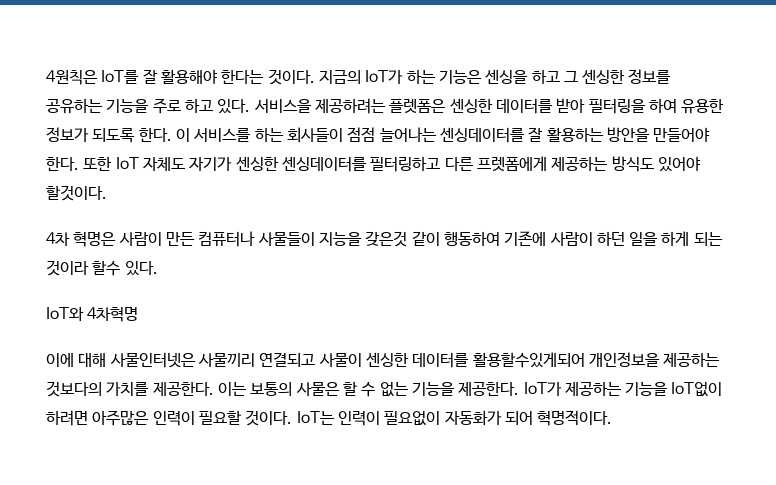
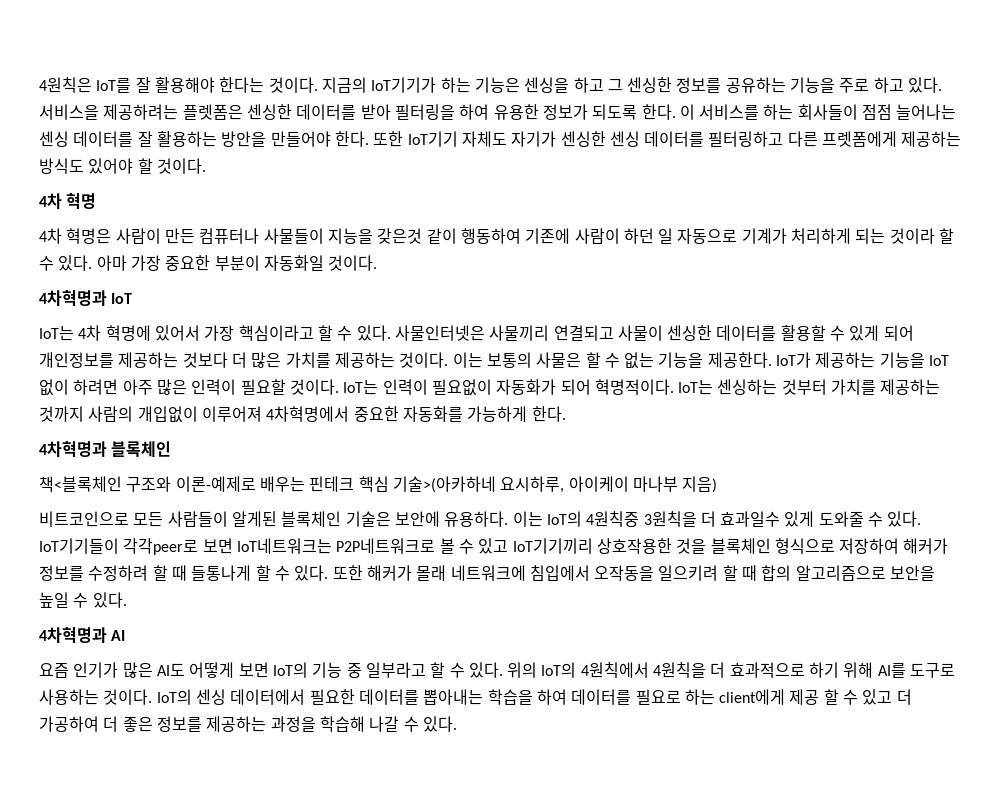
[365,70,404,84] IoT가 -> [371,77,437,93] IoT기기가
[439,127,525,143] 센싱데이터를 -> [39,131,134,147] 센싱 데이터를
[115,157,139,169] IoT -> [407,131,458,147] IoT기기
[281,156,367,172] 센싱데이터를 -> [609,131,705,147] 센싱 데이터를
[46,185,107,201] 할것이다. -> [137,158,206,174] [39,193,97,209] 할 것이다. // 4차 혁명
[629,231,723,246] [46,260,158,276] [46,307,139,322] [46,353,107,367] 일을 하게 되는 것이라 할수 있다. // IoT와 4차혁명 // 이에 대해 -> [658,228,955,244] [39,255,378,271] [39,290,133,306] [39,325,391,341] 일 자동으로 기계가 처리하게 되는 것이라 할 수 있다. 아마 가장 중요한 부분이 자동화일 것이다. // 4차혁명과 IoT // IoT는 4차 혁명에 있어서 가장 핵심이라고 할 수 있다.
[472,352,721,368] [46,381,214,397] 활용할수있게되어 개인정보을 제공하는 것보다의 가치를 제공한다. -> [780,325,914,341] [39,352,449,368] 활용할 수 있게 되어 개인정보를 제공하는 것보다 더 많은 가치를 제공하는 것이다.
[671,382,723,397] [46,410,150,426] IoT없이 하려면 아주많은 -> [929,355,950,366] [39,379,187,396] IoT 없이 하려면 아주 많은
(613, 418) none -> [678,379,941,395] [39,406,566,423] [39,441,172,457] [39,476,718,493] [39,511,922,527] [39,538,949,555] [39,565,936,581] [39,592,127,608] [39,627,126,643] [39,662,956,678] [39,689,912,705] [39,716,457,732] IoT는 센싱하는 것부터 가치를 제공하는 것까지 사람의 개입없이 이루어져 4차혁명에서 중요한 자동화를 가능하게 한다. // 4차혁명과 블록체인 // 책<블록체인 구조와 이론-예제로 배우는 핀테크 핵심 기술>(아카하네 요시하루, 아이케이 마나부 지음) // 비트코인으로 모든 사람들이 알게된 블록체인 기술은 보안에 유용하다. 이는 IoT의 4원칙중 3원칙을 더 효과일수 있게 도와줄 수 있다. IoT기기들이 각각peer로 보면 IoT네트워크는 P2P네트워크로 볼 수 있고 IoT기기끼리 상호작용한 것을 블록체인 형식으로 저장하여 해커가 정보를 수정하려 할 때 들통나게 할 수 있다. 또한 해커가 몰래 네트워크에 침입에서 오작동을 일으키려 할 때 합의 알고리즘으로 보안을 높일 수 있다. // 4차혁명과 AI // 요즘 인기가 많은 AI도 어떻게 보면 IoT의 기능 중 일부라고 할 수 있다. 위의 IoT의 4원칙에서 4원칙을 더 효과적으로 하기 위해 AI를 도구로 사용하는 것이다. IoT의 센싱 데이터에서 필요한 데이터를 뽑아내는 학습을 하여 데이터를 필요로 하는 client에게 제공 할 수 있고 더 가공하여 더 좋은 정보를 제공하는 과정을 학습해 나갈 수 있다.

